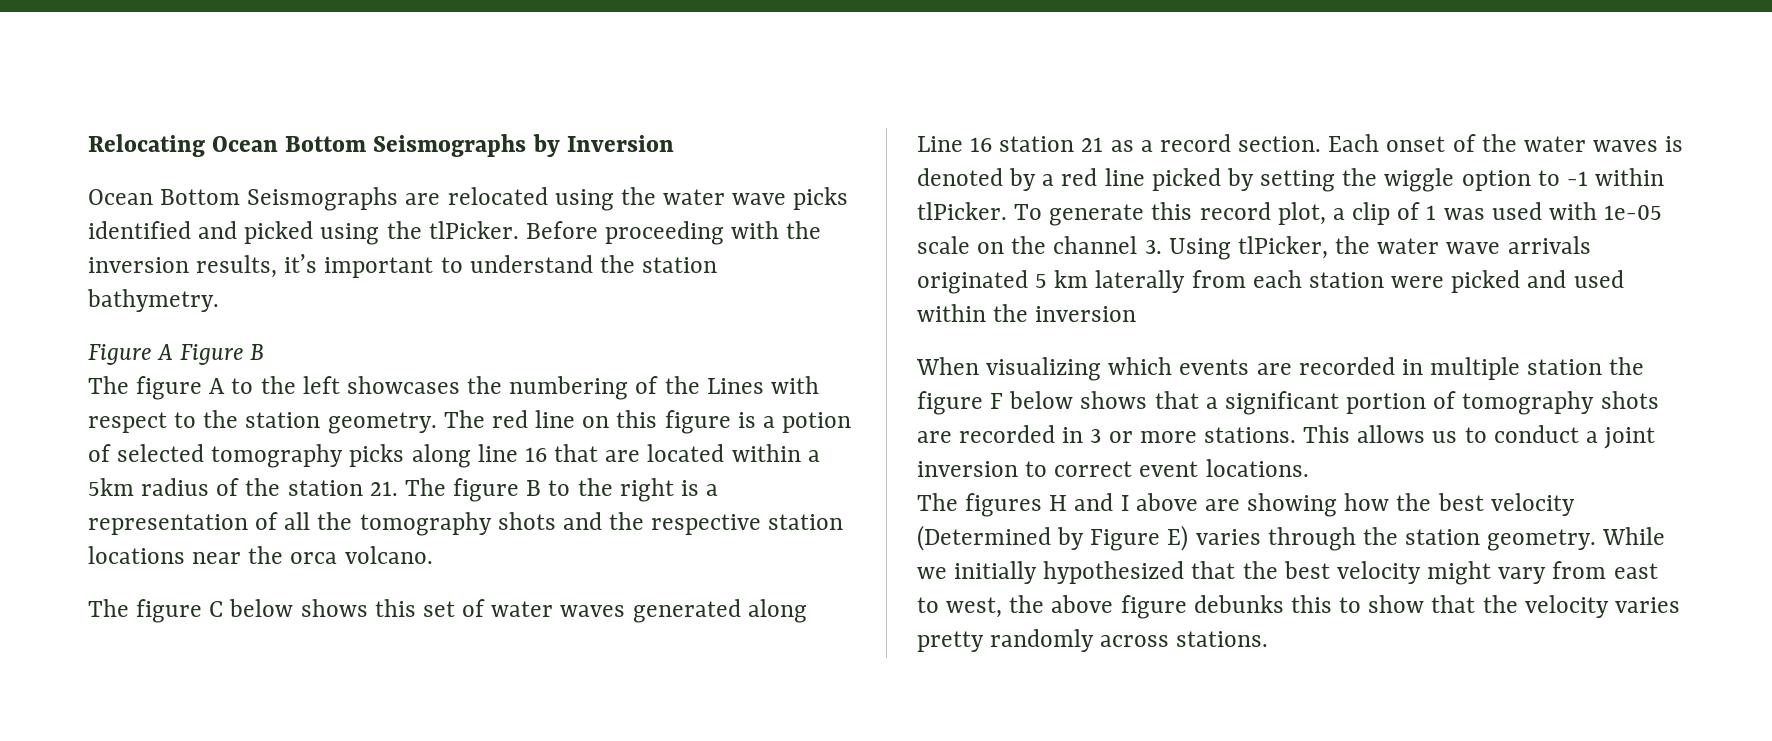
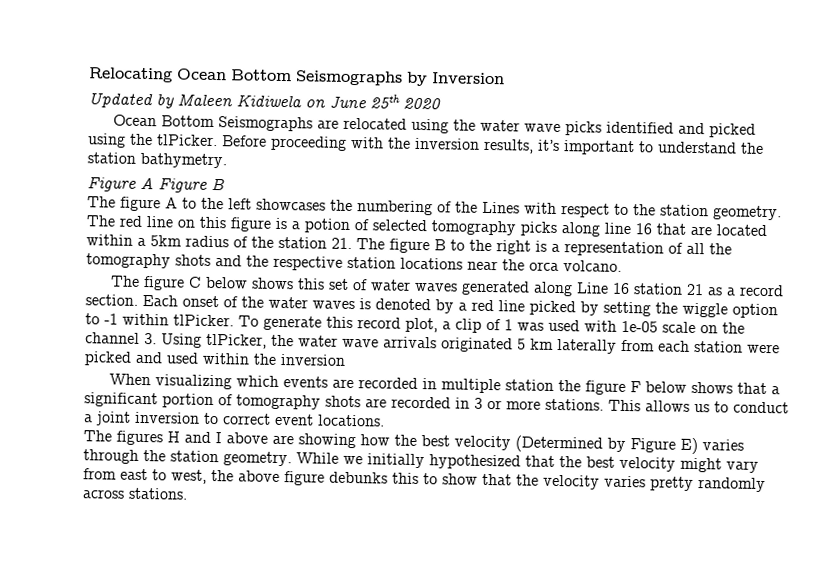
(674, 143) none -> [88,92,441,110] // Updated by Maleen Kidiwela on June 25th 2020

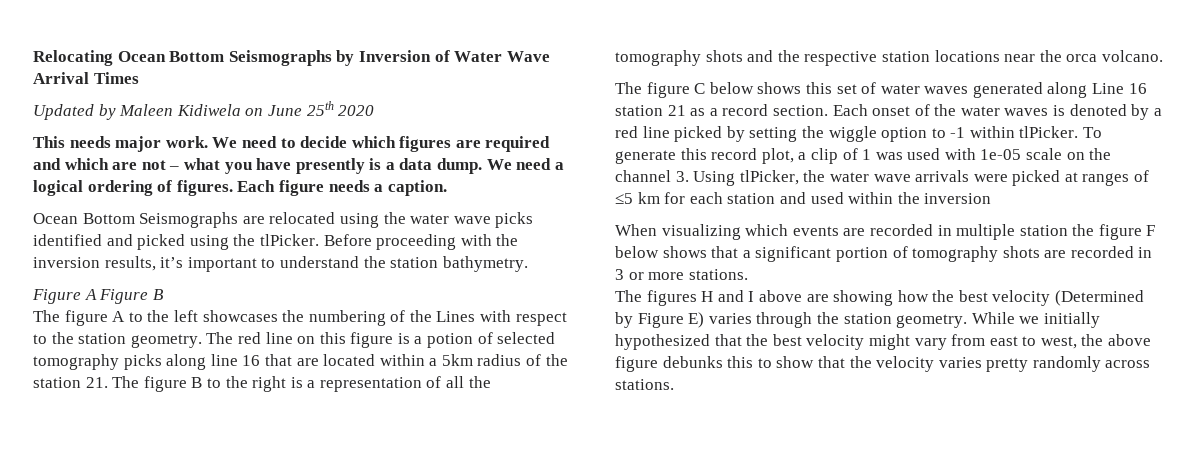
(505, 78) none -> [434,50,550,62] [33,72,139,84] of Water Wave Arrival Times
(441, 103) none -> [33,136,551,152] [33,158,564,174] [33,180,447,196] // This needs major work. We need to decide which figures are required and which are not – what you have presently is a data dump. We need a logical ordering of figures. Each figure needs a caption.
[441,337,780,354] [84,351,132,366] originated 5 km laterally from each station were picked -> [973,170,1150,186] [615,192,776,204] were picked at ranges of ≤5 km for each station
[608,399,789,414] [84,411,385,427] This allows us to conduct a joint inversion to correct event locations. -> (748, 274) none

